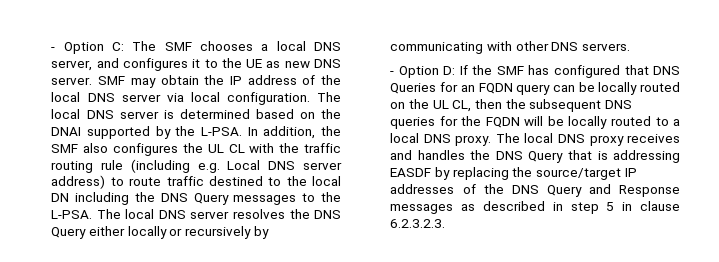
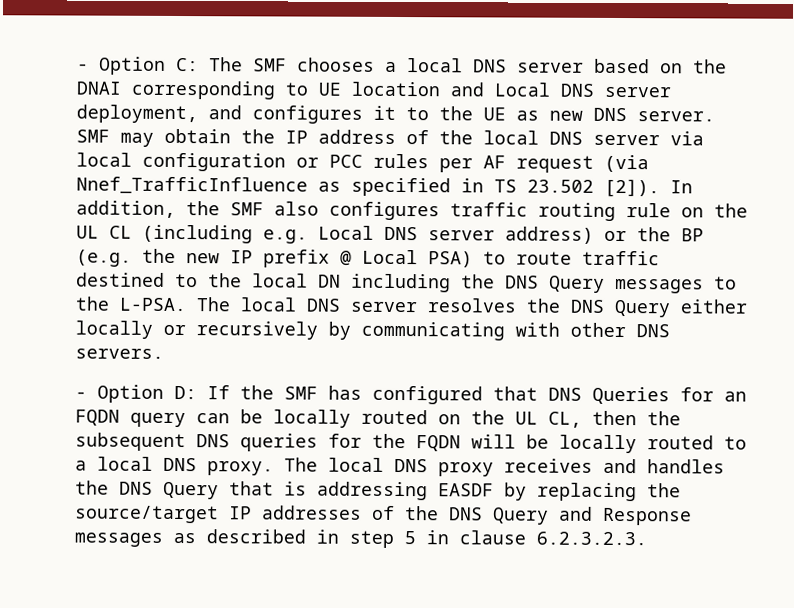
[51,60,93,71] server, -> [517,58,728,74] [76,80,672,100] [76,104,199,124] server based on the DNAI corresponding to UE location and Local DNS server deployment,
[226,92,341,105] [51,109,341,119] [51,126,243,139] configuration. The local DNS server is determined based on the DNAI supported by the L-PSA. -> [142,152,650,173] [76,176,661,198] configuration or PCC rules per AF request (via Nnef_TrafficInfluence as specified in TS 23.502 [2]).
[182,143,342,153] [51,160,124,173] the UL CL with the traffic routing rule -> [450,202,749,221] [76,225,133,239] traffic routing rule on the UL CL
(106, 182) none -> [604,227,705,242] [76,248,474,268] or the BP (e.g. the new IP prefix @ Local PSA)

